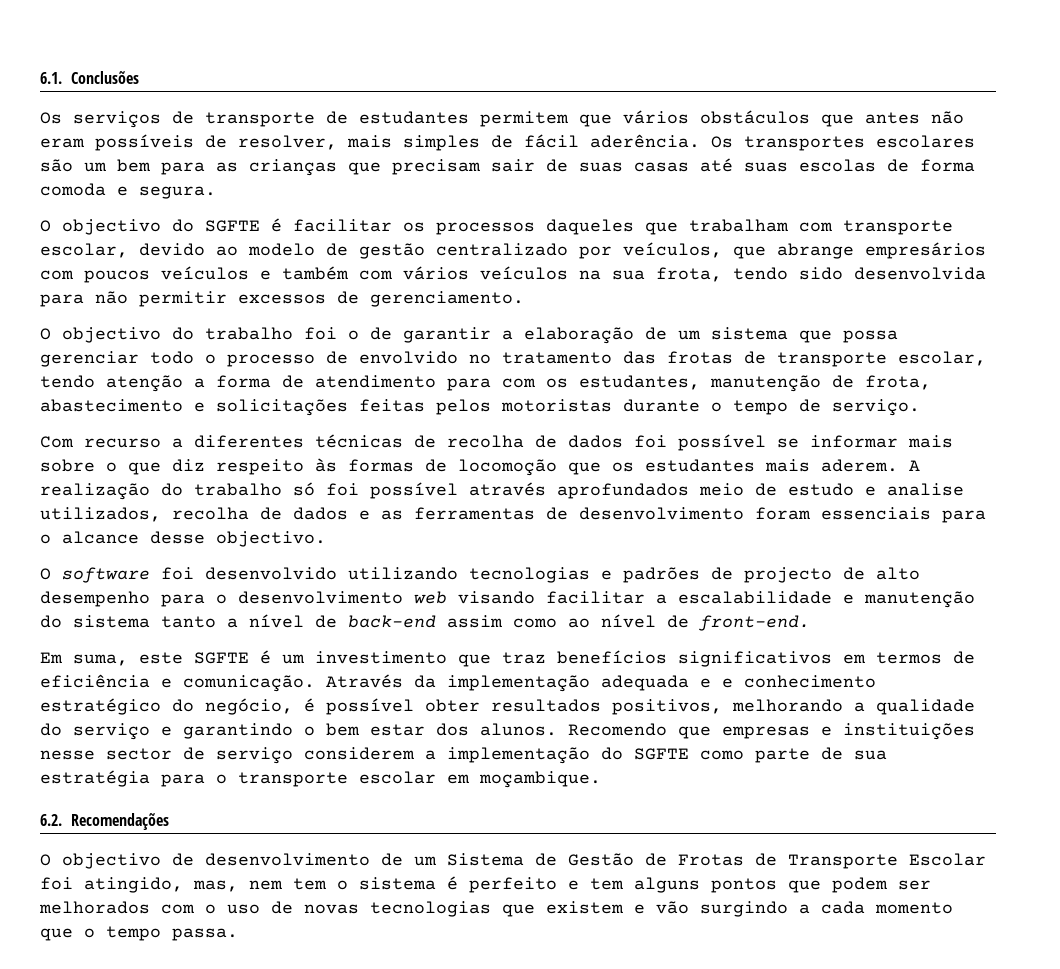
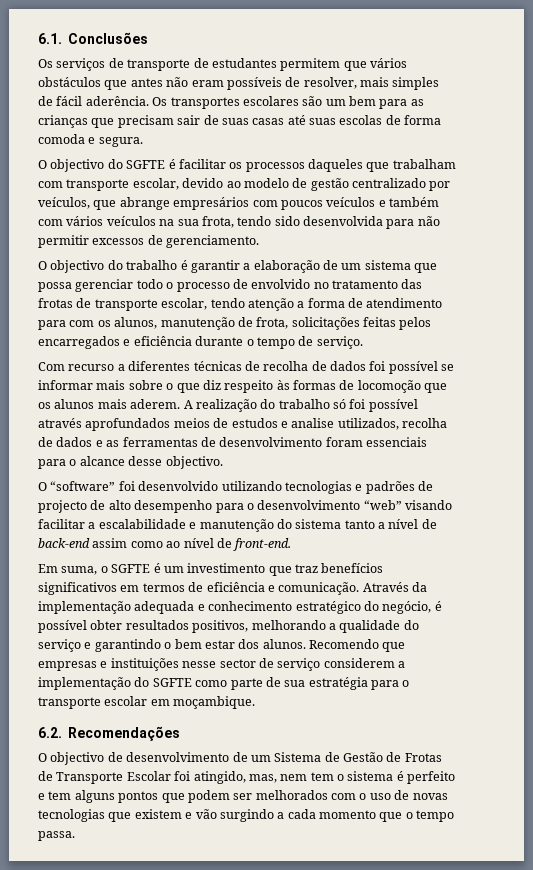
[304,327,392,340] foi o de -> [180,260,188,270] é
[579,375,700,390] estudantes, -> [114,317,158,329] alunos,
[40,399,205,412] abastecimento e -> (289, 323) none
[501,399,612,412] motoristas -> [38,336,192,349] encarregados e eficiência
[645,459,755,472] estudantes -> [54,399,95,409] alunos
[699,483,854,496] meio de estudo -> [173,418,278,428] meios de estudos
[62,567,150,583] software -> [50,481,116,491] “software”
[414,591,447,604] web -> [363,500,402,510] “web”
[139,652,183,664] este -> [100,566,108,573] o
[722,678,733,688] e -> (205, 607) none

